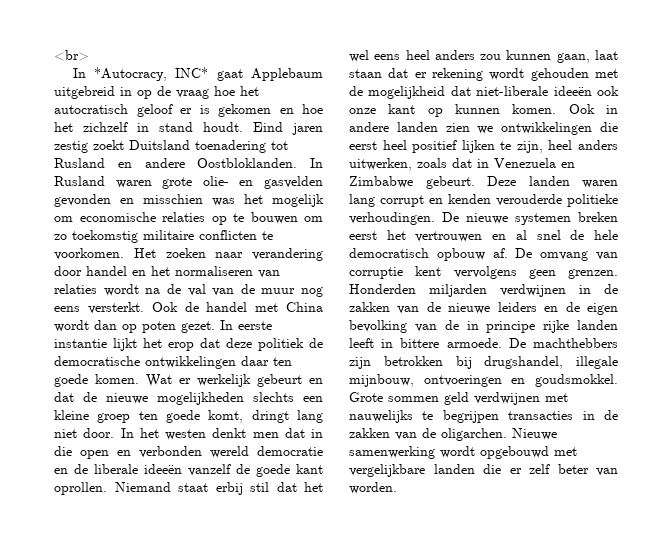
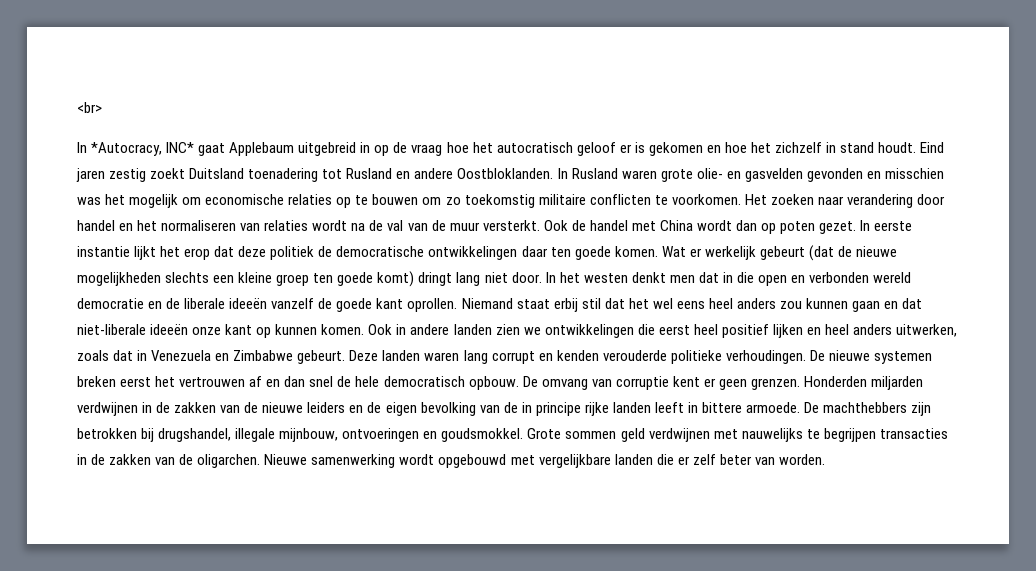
[301,287,323,297] [54,306,80,312] nog eens -> (480, 226) none
[309,378,323,384] [54,392,74,402] en dat -> [808,245,834,261] (dat
[208,410,244,423] komt, -> [377,271,415,287] komt)
[556,50,618,63] [349,68,618,81] [349,86,446,99] gaan, laat staan dat er rekening wordt gehouden met de mogelijkheid -> [852,301,899,312] gaan en
[597,86,619,96] ook -> (189, 329) none
[500,141,543,153] te zijn, -> [806,327,821,335] en
[492,230,527,240] en al -> [249,376,306,387] af en dan
[436,248,508,261] opbouw af. -> [468,376,519,390] opbouw.
[453,266,517,279] vervolgens -> [703,378,716,387] er

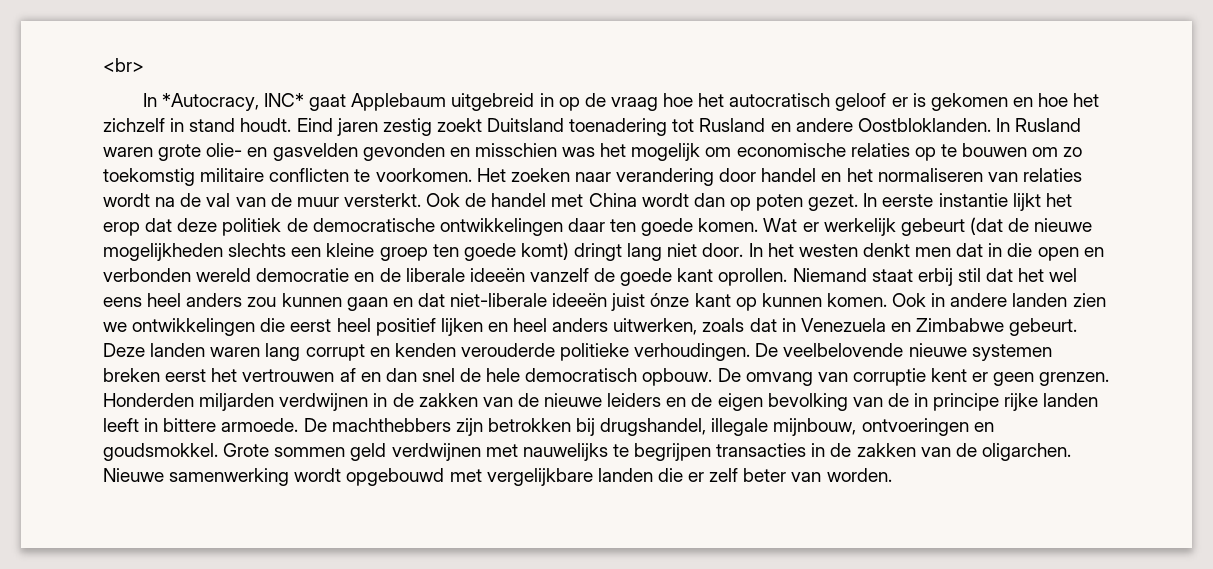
[192,327,222,335] onze -> [611,293,690,311] juist ónze
(825, 355) none -> [783,343,904,357] veelbelovende

